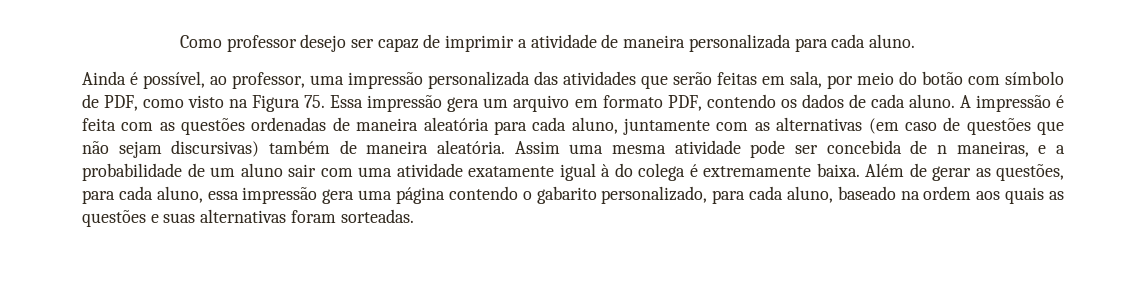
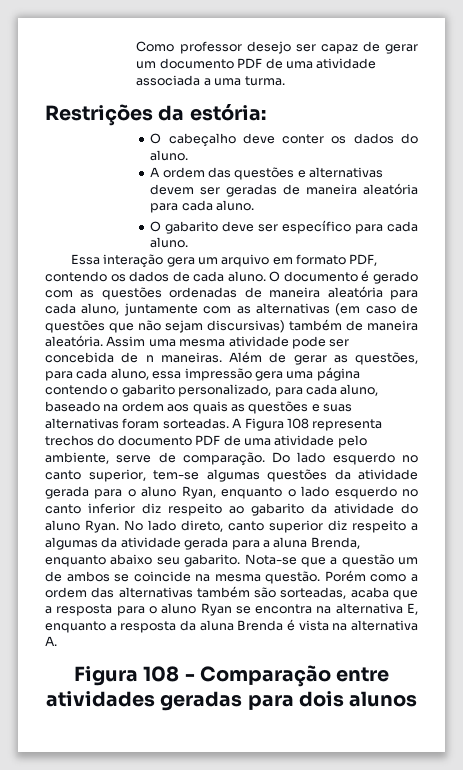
[445,34,915,52] [82,71,1064,89] [82,94,443,112] imprimir a atividade de maneira personalizada para cada aluno. // Ainda é possível, ao professor, uma impressão personalizada das atividades que serão feitas em sala, por meio do botão com símbolo de PDF, como visto na Figura 75. Essa impressão -> [385,44,418,54] [136,58,377,69] [136,75,285,86] [45,104,266,126] [150,133,418,147] [150,150,189,161] [150,167,384,180] [150,183,418,197] [150,200,254,213] [150,220,418,234] [150,237,189,248] [70,254,164,268] gerar um documento PDF de uma atividade associada a uma turma. // Restrições da estória: // O cabeçalho deve conter os dados do aluno. // A ordem das questões e alternativas devem ser geradas de maneira aleatória para cada aluno. // O gabarito deve ser específico para cada aluno. // Essa interação
[959,95,1065,112] [82,118,116,131] A impressão é feita -> [269,270,418,284] O documento é gerado
[956,141,1065,157] [82,163,860,181] maneiras, e a probabilidade de um aluno sair com uma atividade exatamente igual à do colega é extremamente baixa. -> [160,352,222,363] maneiras.
(414, 216) none -> [232,418,383,431] [45,435,367,448] [45,452,418,466] [45,469,418,482] [45,486,419,499] [45,503,418,516] [45,520,418,533] [45,537,360,550] [45,554,418,567] [45,570,418,584] [45,586,418,600] [45,603,419,616] [45,619,418,633] [45,636,57,646] [73,665,390,687] [45,691,418,711] A Figura 108 representa trechos do documento PDF de uma atividade pelo ambiente, serve de comparação. Do lado esquerdo no canto superior, tem-se algumas questões da atividade gerada para o aluno Ryan, enquanto o lado esquerdo no canto inferior diz respeito ao gabarito da atividade do aluno Ryan. No lado direto, canto superior diz respeito a algumas da atividade gerada para a aluna Brenda, enquanto abaixo seu gabarito. Nota-se que a questão um de ambos se coincide na mesma questão. Porém como a ordem das alternativas também são sorteadas, acaba que a resposta para o aluno Ryan se encontra na alternativa E, enquanto a resposta da aluna Brenda é vista na alternativa A. // Figura 108 - Comparação entre atividades geradas para dois alunos

